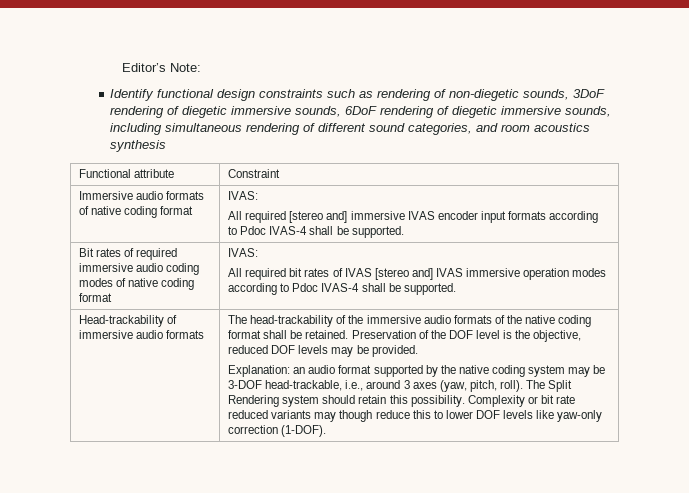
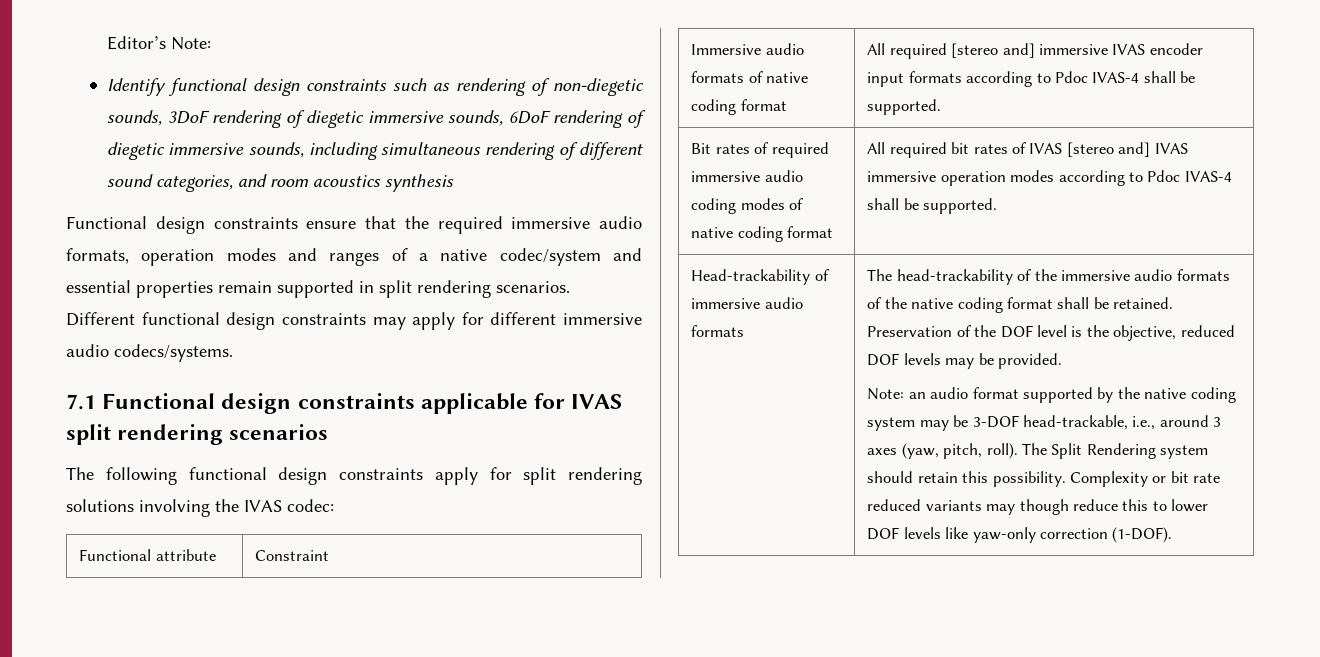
(167, 146) none -> [66,216,642,234] [66,248,642,266] [66,280,570,298] [66,312,642,330] [66,344,233,362] [66,393,623,414] [66,424,329,445] [66,467,642,485] [66,499,334,517] // Functional design constraints ensure that the required immersive audio formats, operation modes and ranges of a native codec/system and essential properties remain supported in split rendering scenarios. Different functional design constraints may apply for different immersive audio codecs/systems. // 7.1 Functional design constraints applicable for IVAS split rendering scenarios // The following functional design constraints apply for split rendering solutions involving the IVAS codec:
[228,191,259,200] IVAS: // -> (787, 105) none
[228,248,259,257] IVAS: // -> (834, 232) none
[228,365,291,377] Explanation: -> [867,388,905,400] Note:

